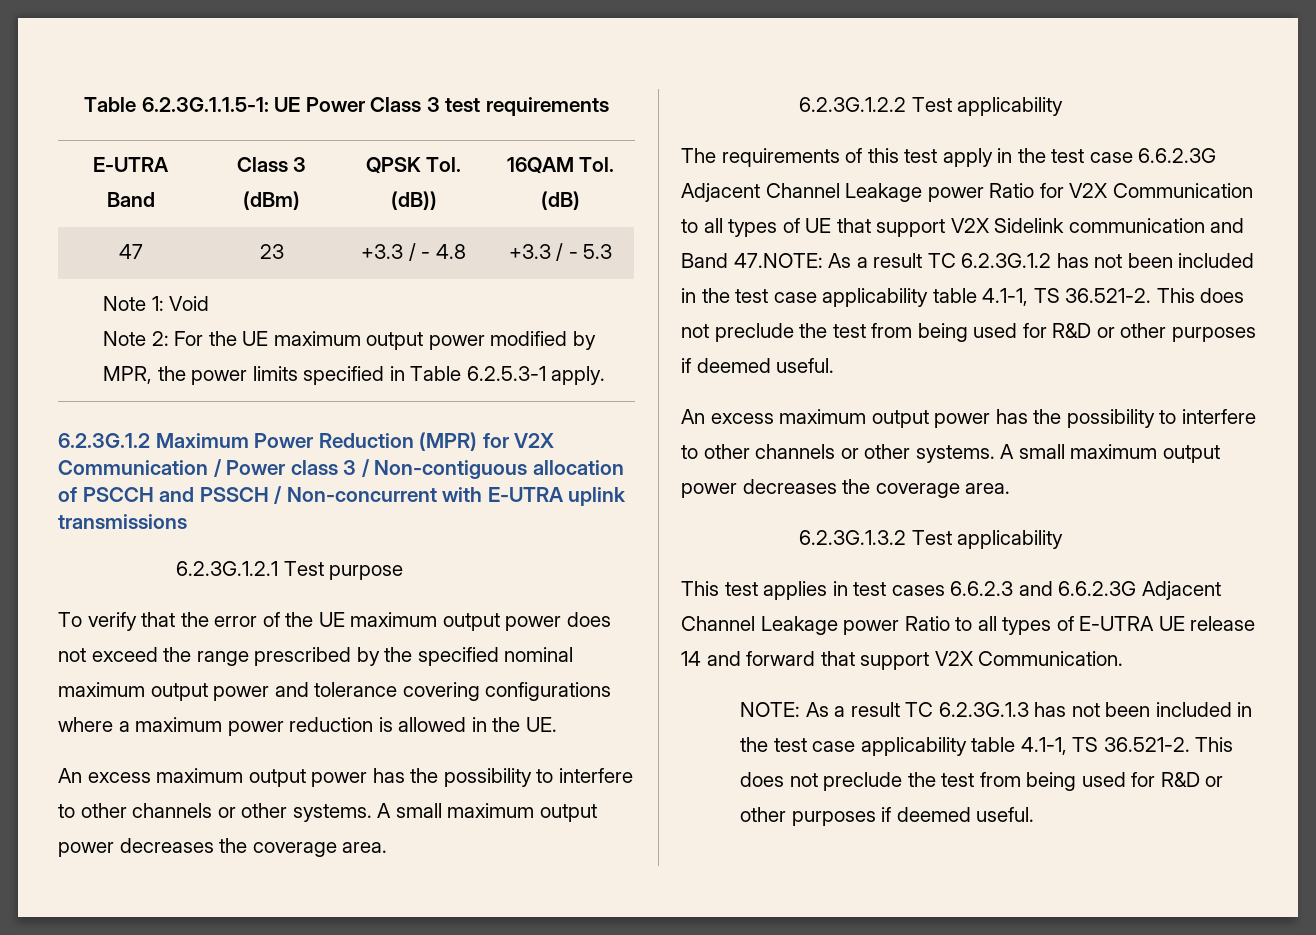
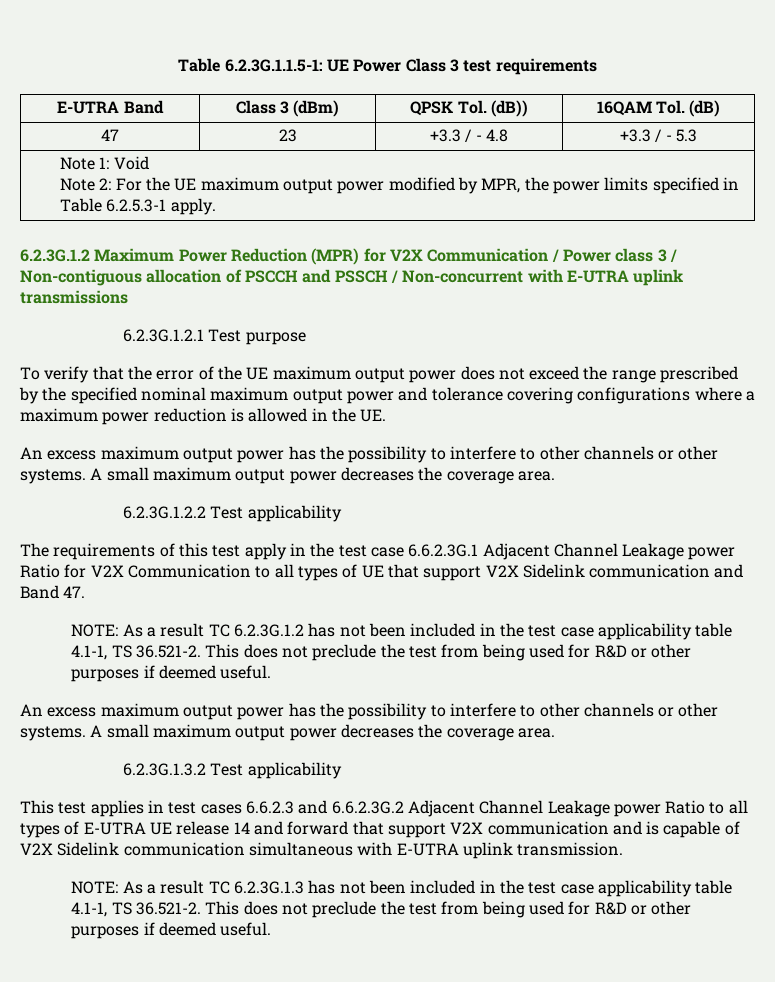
[1138,148,1217,163] 6.6.2.3G -> [408,544,479,557] 6.6.2.3G.1
[733,253,823,268] 47.NOTE: -> [63,586,86,598] [71,624,119,637] 47. // NOTE:
[1058,581,1137,596] 6.6.2.3G -> [331,801,404,814] 6.6.2.3G.2
[978,651,1124,666] Communication. -> [487,821,740,838] [20,842,624,859] communication and is capable of V2X Sidelink communication simultaneous with E-UTRA uplink transmission.

